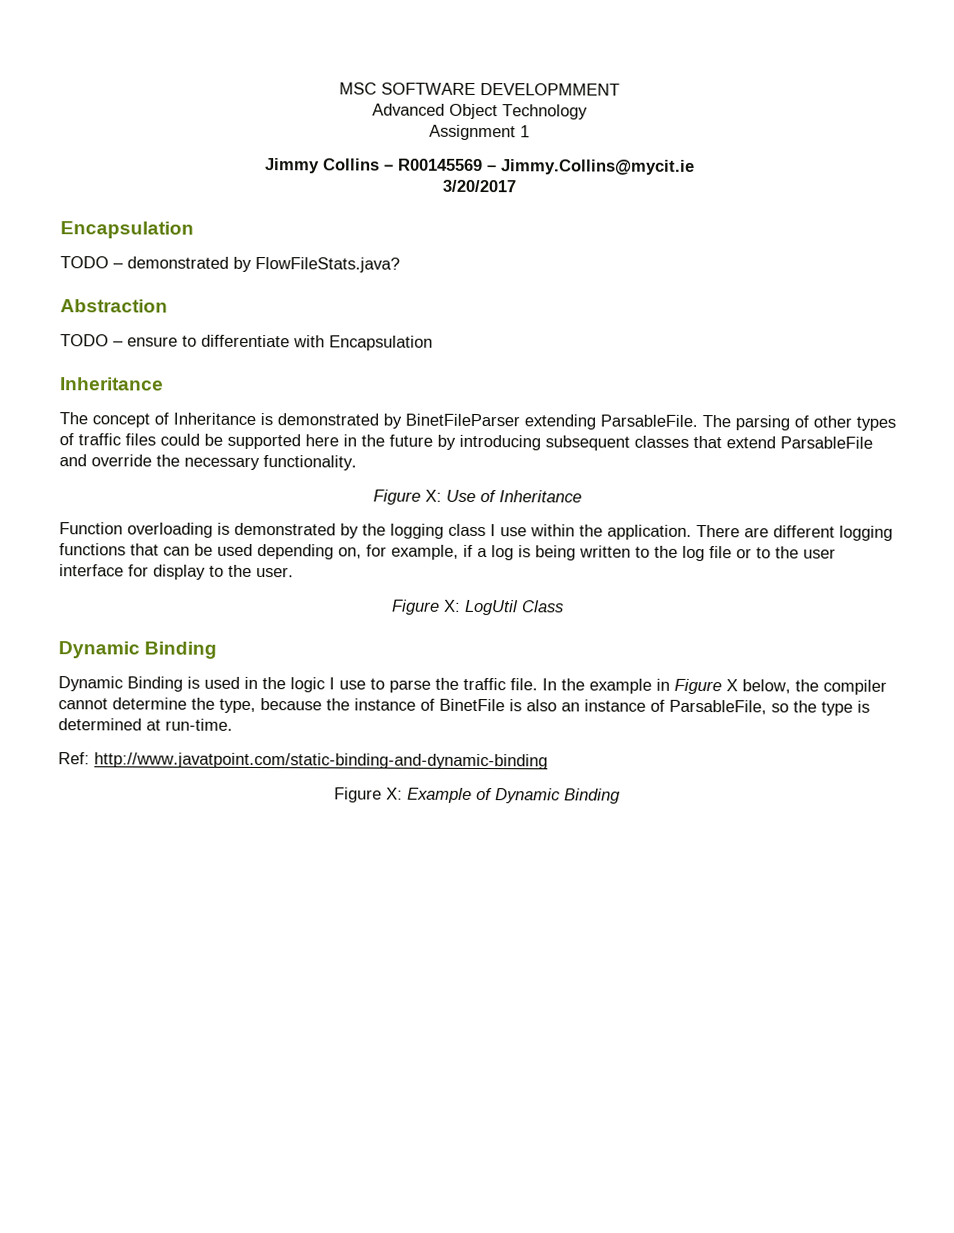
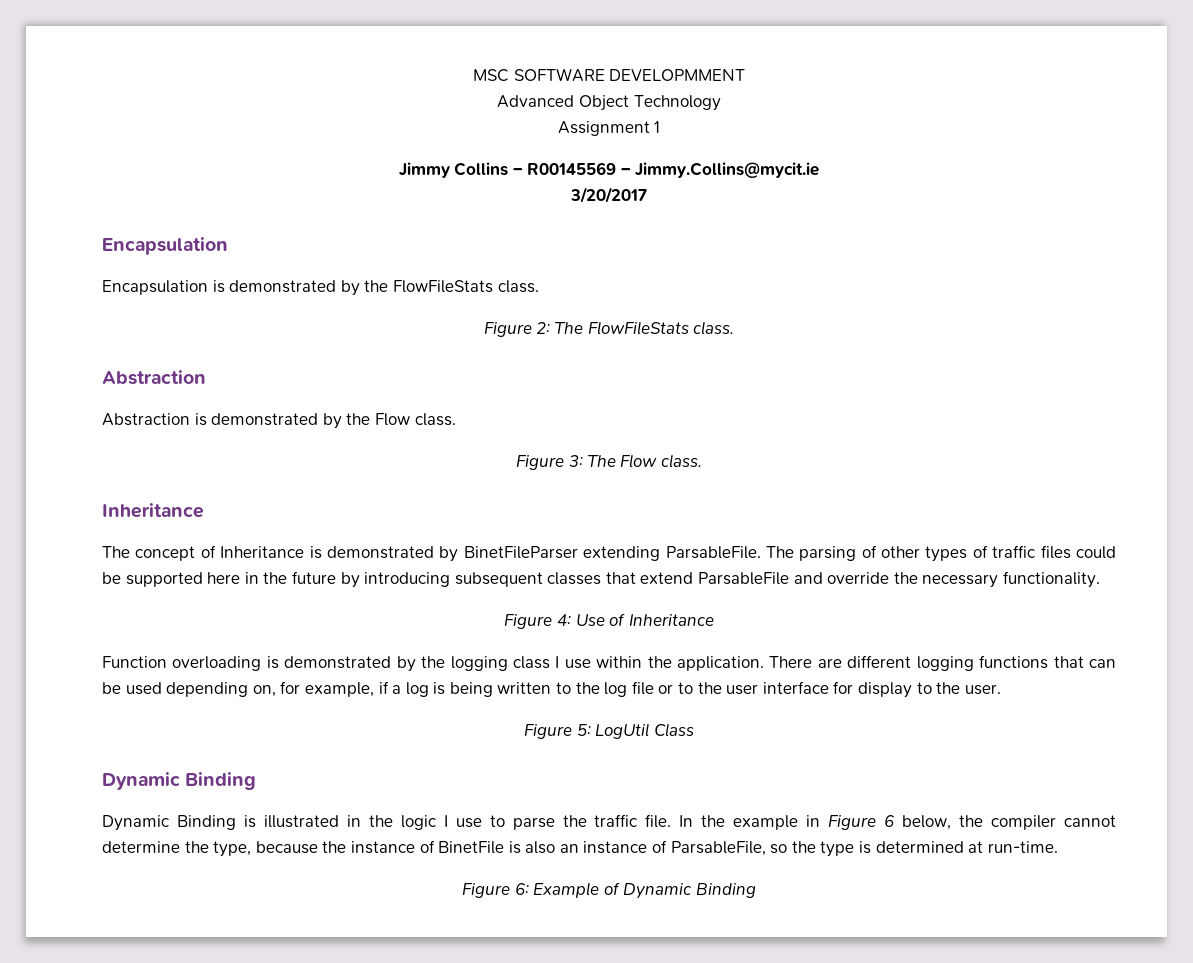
[60,256,400,273] [60,299,168,313] [60,334,433,351] TODO – demonstrated by FlowFileStats.java? // Abstraction // TODO – ensure to differentiate with Encapsulation -> [102,280,539,296] [483,321,735,337] [102,370,206,385] [102,413,456,429] [516,454,702,470] Encapsulation is demonstrated by the FlowFileStats class. // Figure 2: The FlowFileStats class. // Abstraction // Abstraction is demonstrated by the Flow class. // Figure 3: The Flow class.
[425,489,442,502] X: -> [556,614,571,626] 4:
[443,599,461,612] X: -> [576,724,591,736] 5:
[204,676,240,689] used -> [263,815,339,828] illustrated
[726,679,738,692] X -> [884,815,896,827] 6
[58,752,548,770] [333,787,403,803] // Ref: http://www.javatpoint.com/static-binding-and-dynamic-binding // Figure X: -> [462,883,529,898] // Figure 6:

